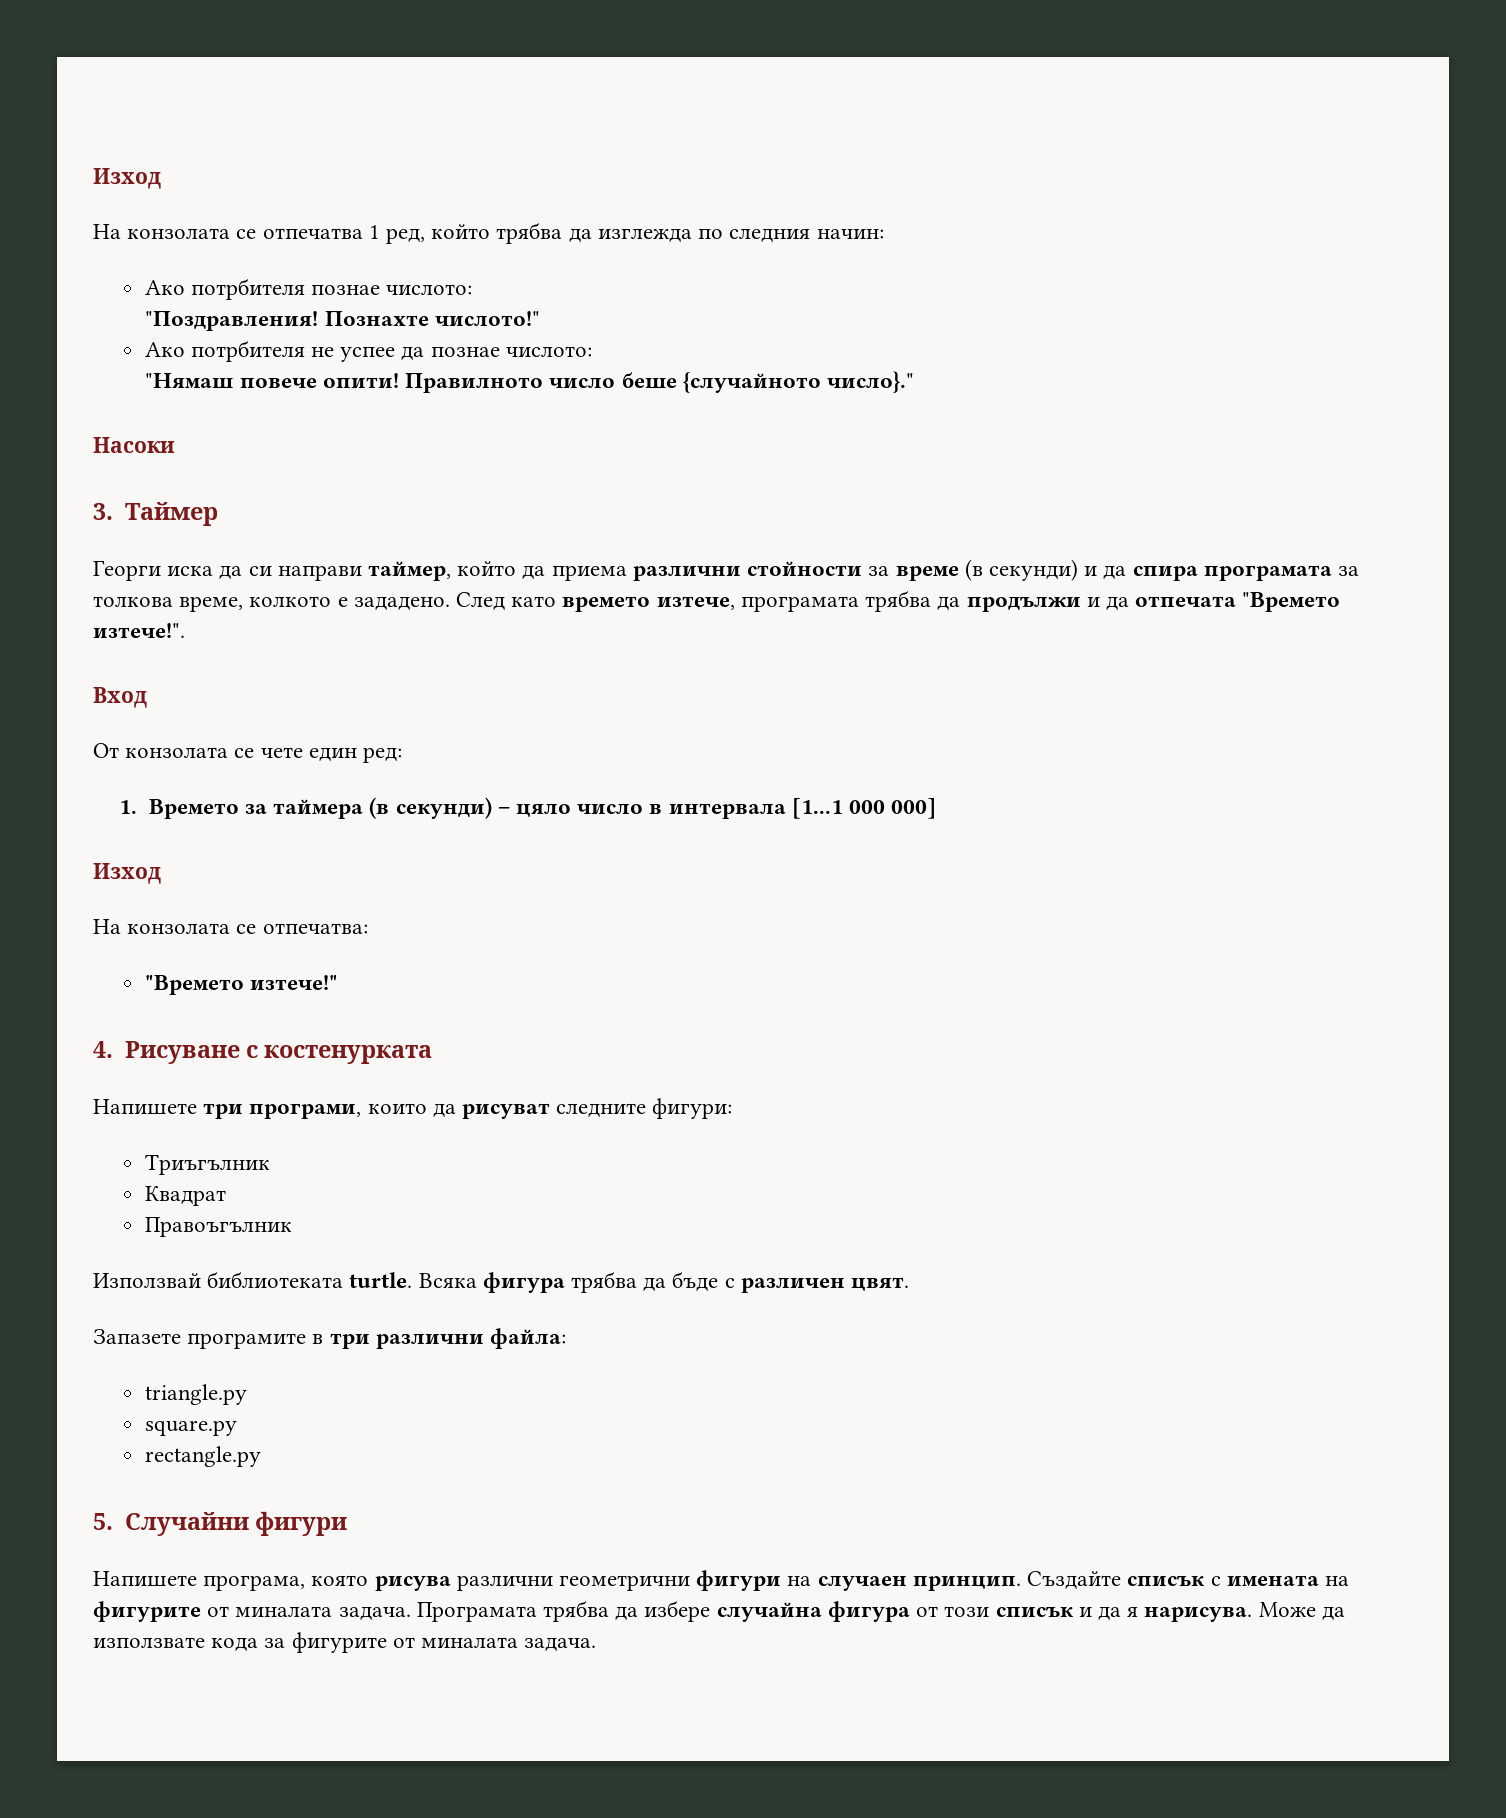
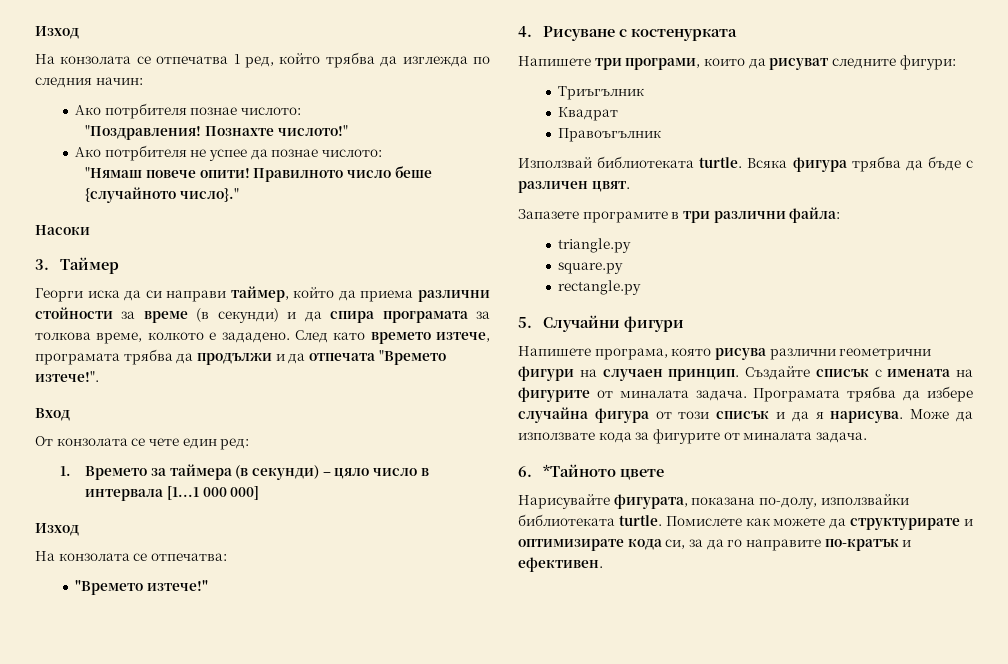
(597, 1644) none -> [518,464,665,480] [518,494,909,509] [518,514,973,530] [518,539,912,551] [518,557,603,572] // 6. *Тайното цвете // Нарисувайте фигурата, показана по-долу, използвайки библиотеката turtle. Помислете как можете да структурирате и оптимизирате кода си, за да го направите по-кратък и ефективен.

